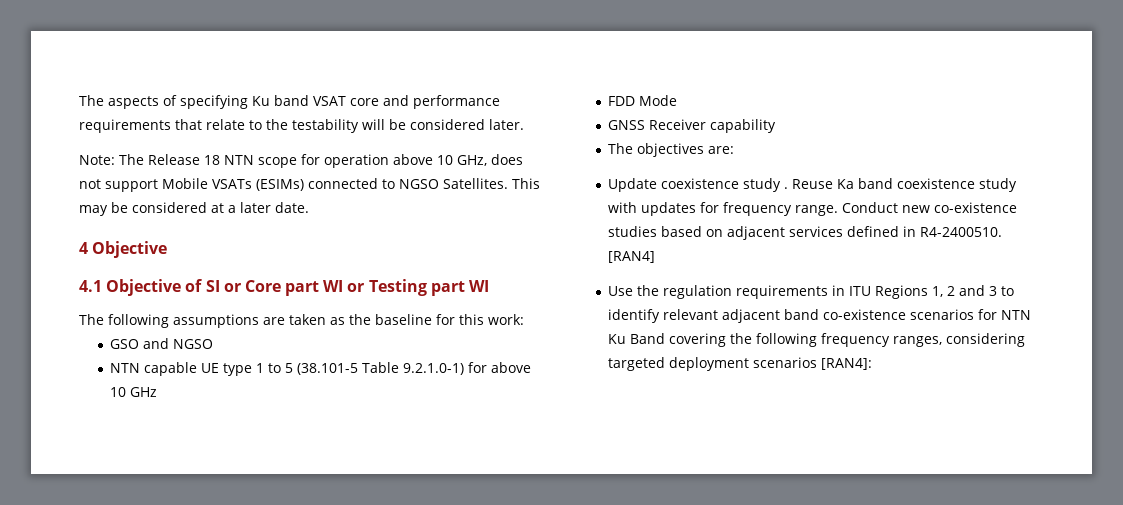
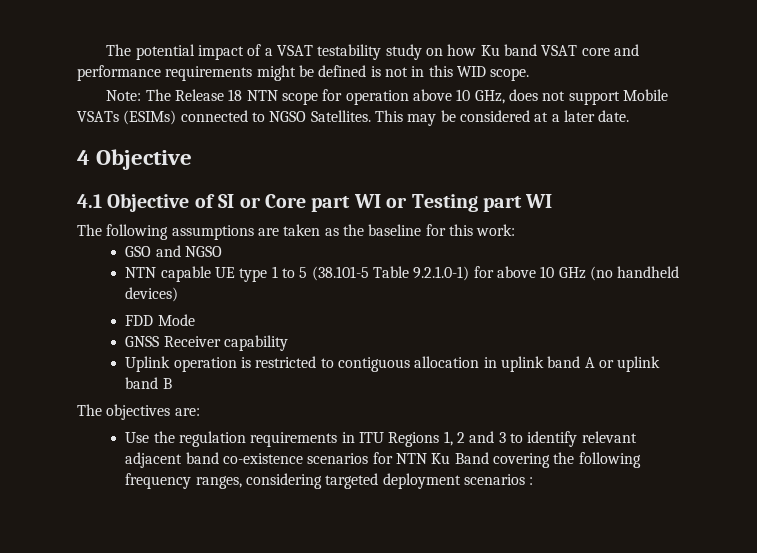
[79,95,248,109] The aspects of specifying -> [106,44,477,60] The potential impact of a VSAT testability study on how
[175,119,524,133] that relate to the testability will be considered later. -> [256,65,530,81] might be defined is not in this WID scope.
(158, 392) none -> [589,266,680,281] [125,287,179,302] (no handheld devices)
[608,143,735,157] [608,178,1018,192] [608,202,1018,216] [608,226,1003,240] [608,251,656,263] The objectives are: // Update coexistence study . Reuse Ka band coexistence study with updates for frequency range. Conduct new co-existence studies based on adjacent services defined in R4-2400510. [RAN4] -> [125,356,661,372] [125,377,172,389] [77,404,200,420] Uplink operation is restricted to contiguous allocation in uplink band A or uplink band B // The objectives are:
[821,358,873,370] [RAN4]: -> [529,477,534,485] :

